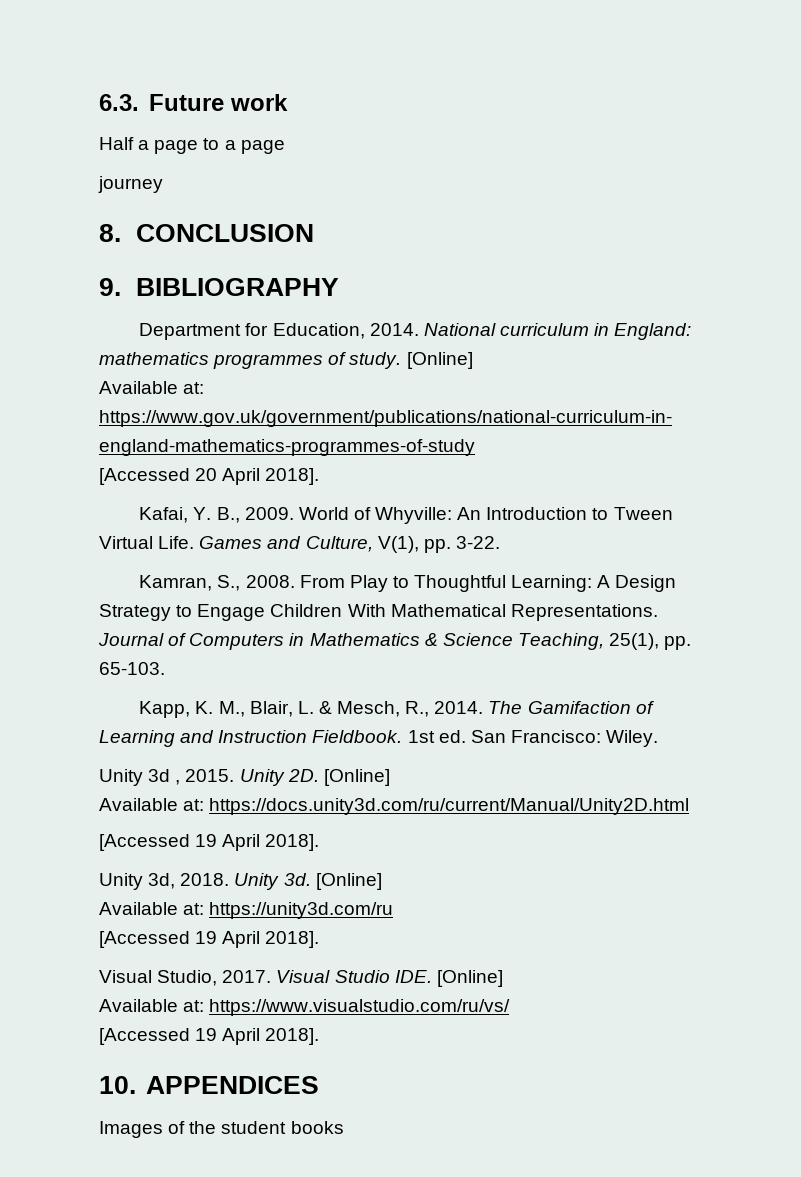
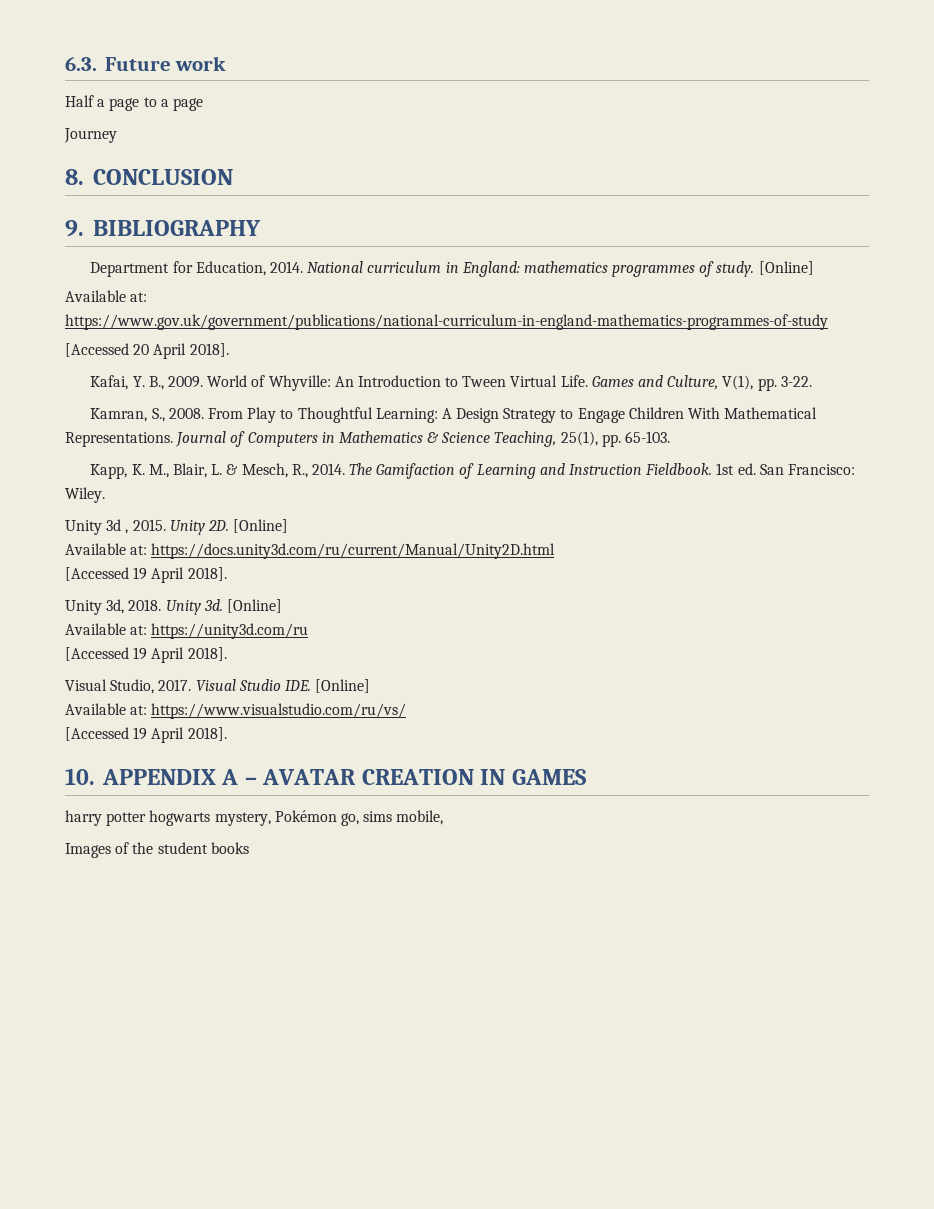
[98,176,163,193] journey -> [64,128,117,143] Journey
[145,1076,319,1094] APPENDICES -> [101,769,586,785] [65,810,444,826] APPENDIX A – AVATAR CREATION IN GAMES // harry potter hogwarts mystery, Pokémon go, sims mobile,

